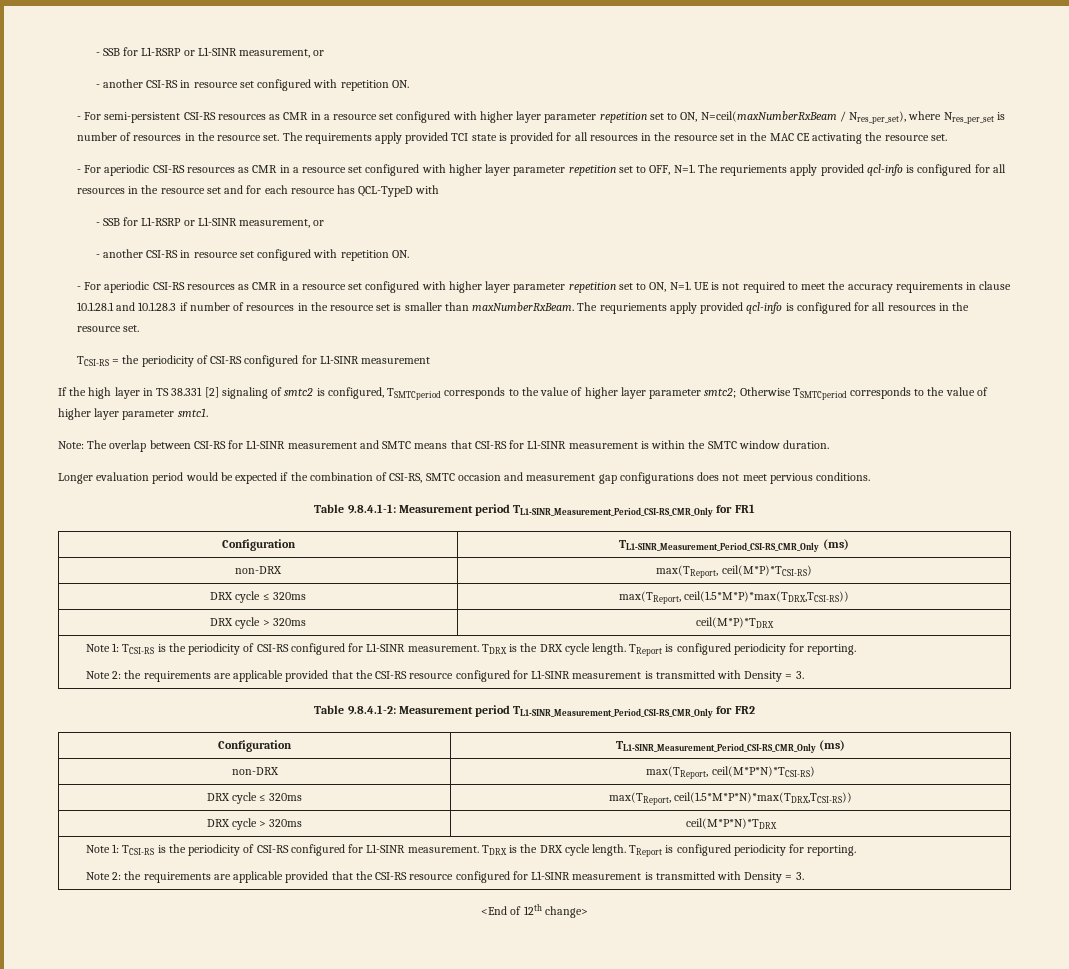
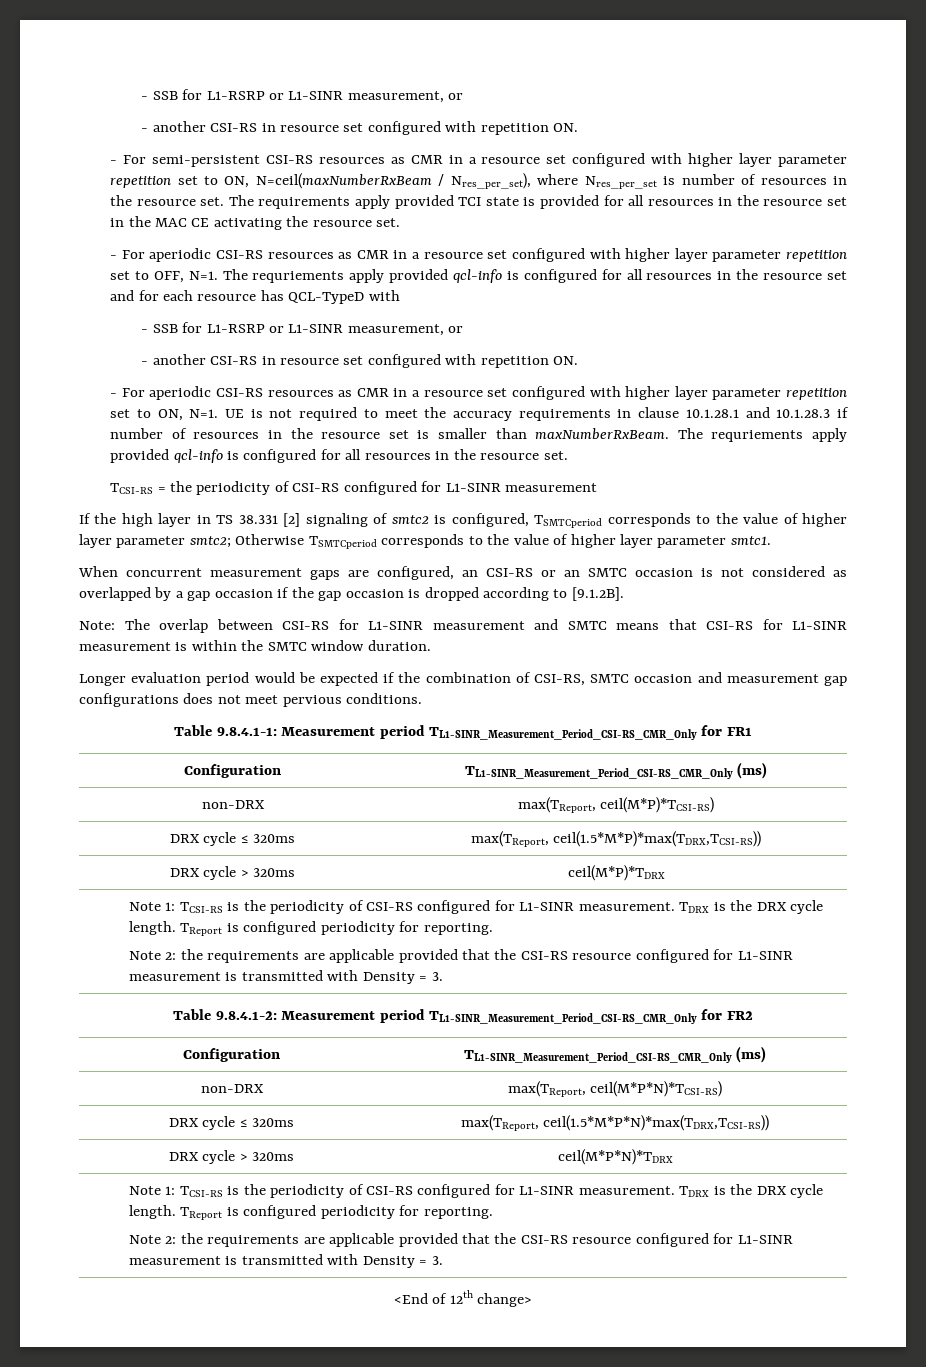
(208, 412) none -> [78,566,847,580] [79,587,624,601] // When concurrent measurement gaps are configured, an CSI-RS or an SMTC occasion is not considered as overlapped by a gap occasion if the gap occasion is dropped according to [9.1.2B].

